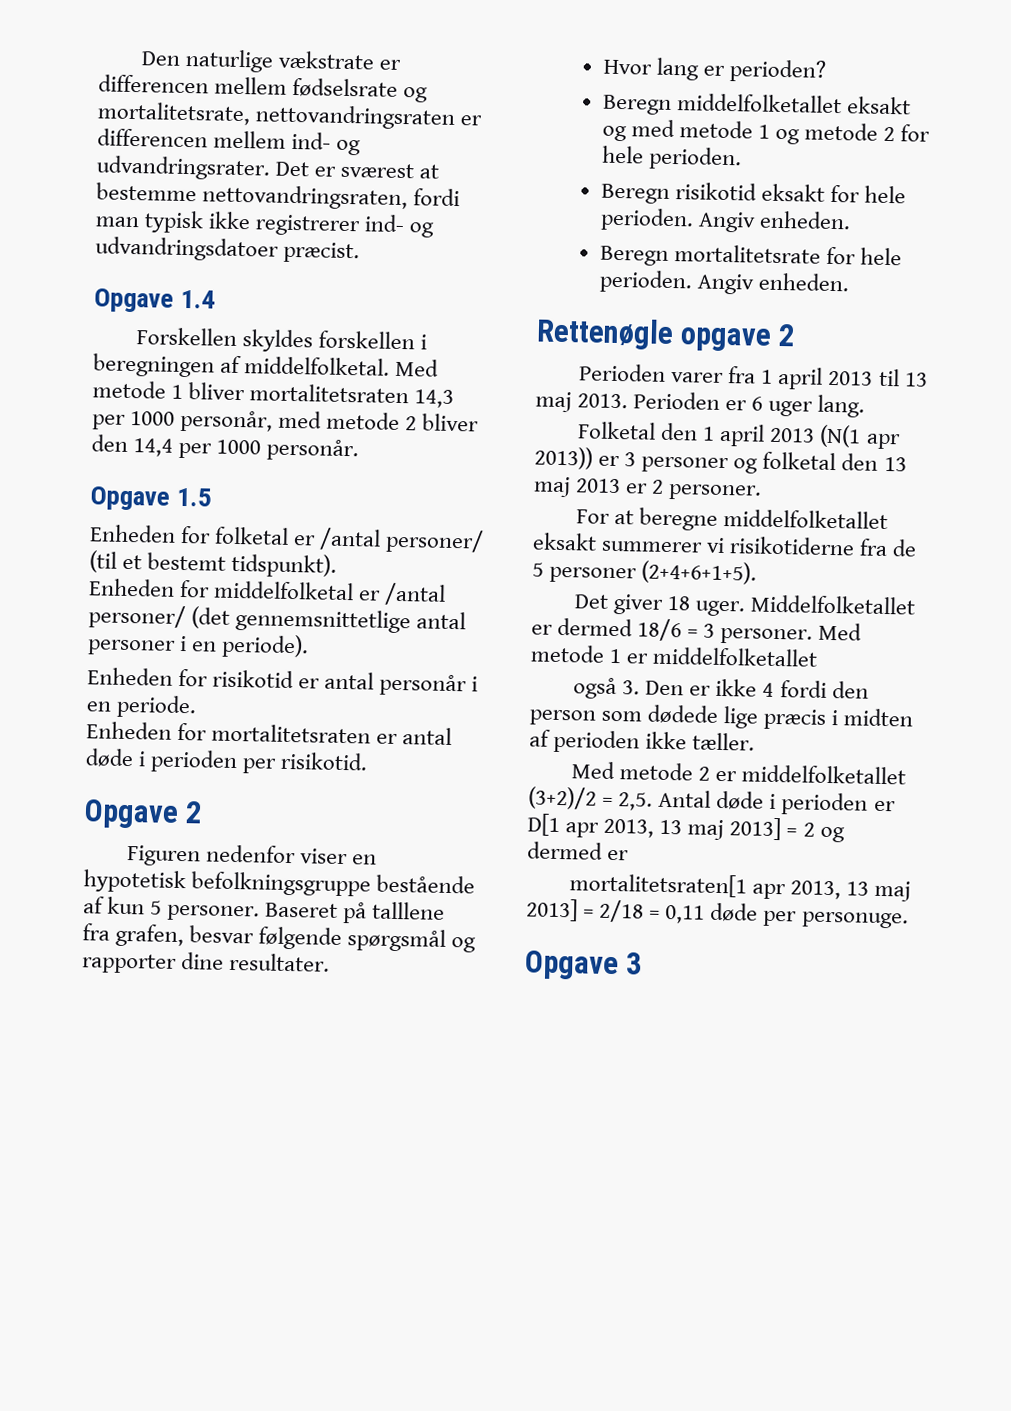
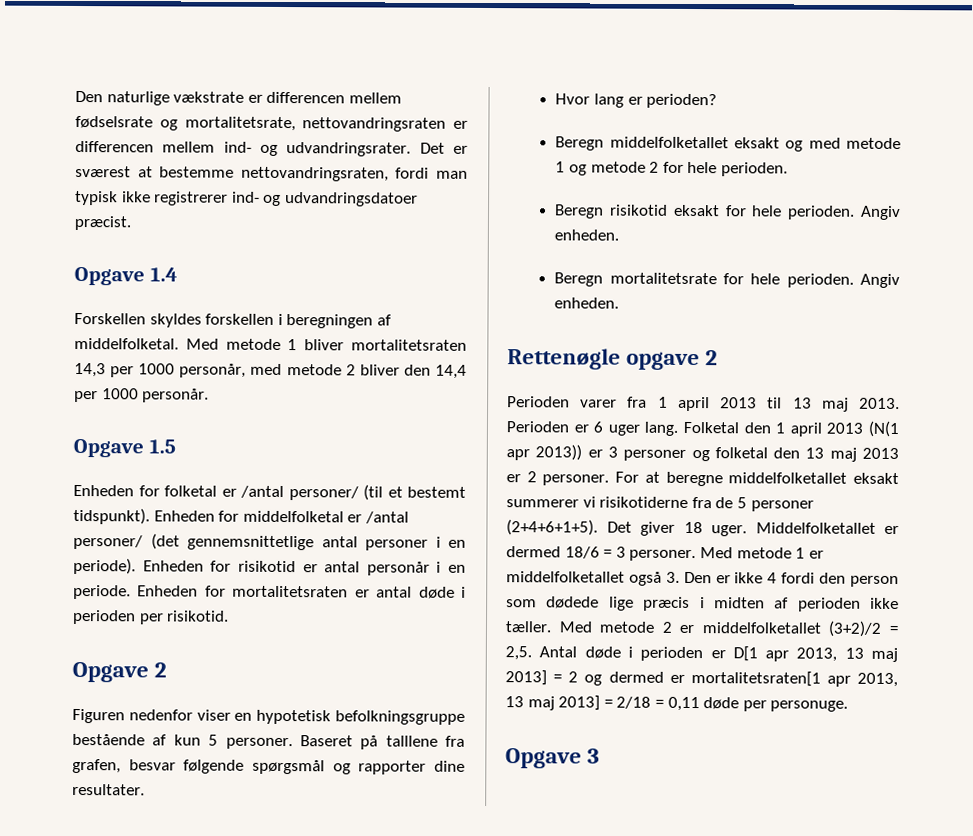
(338, 565) // -> (150, 516) none
(310, 646) // -> (136, 566) none
(198, 706) // -> (131, 592) none
(866, 406) // -> (679, 428) none
(763, 492) // -> (610, 480) none
(758, 572) // -> (598, 527) none
(819, 656) // -> (625, 577) none
(756, 741) // -> (552, 627) none
(630, 855) // -> (685, 678) none

